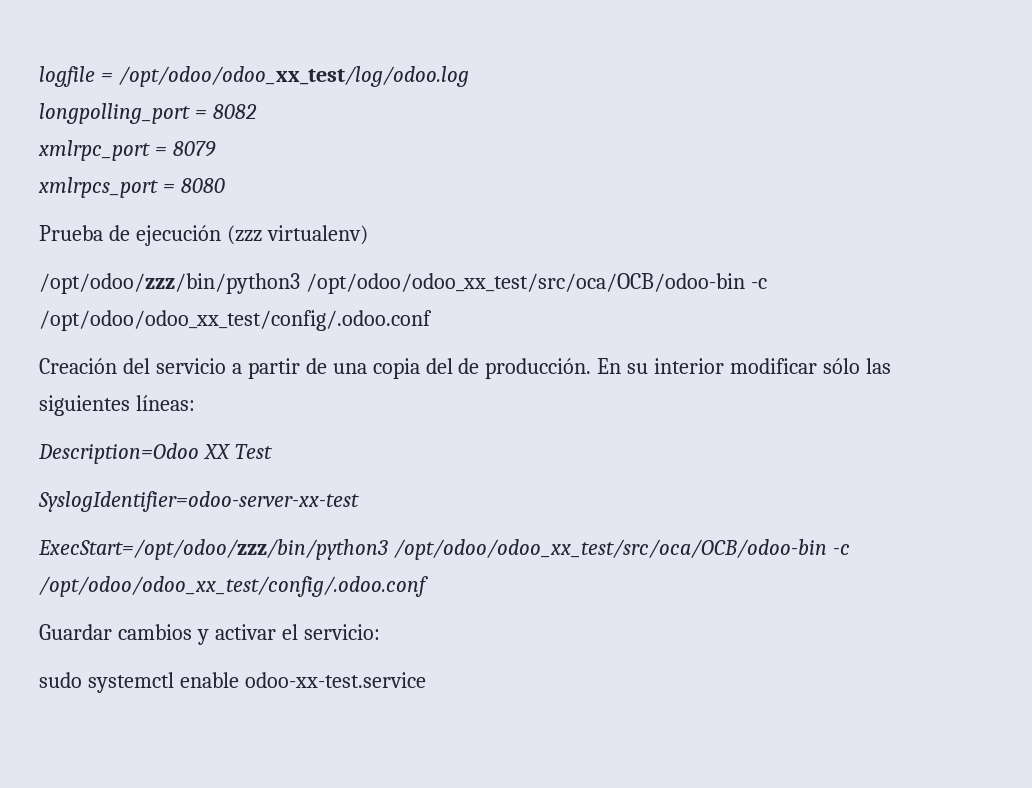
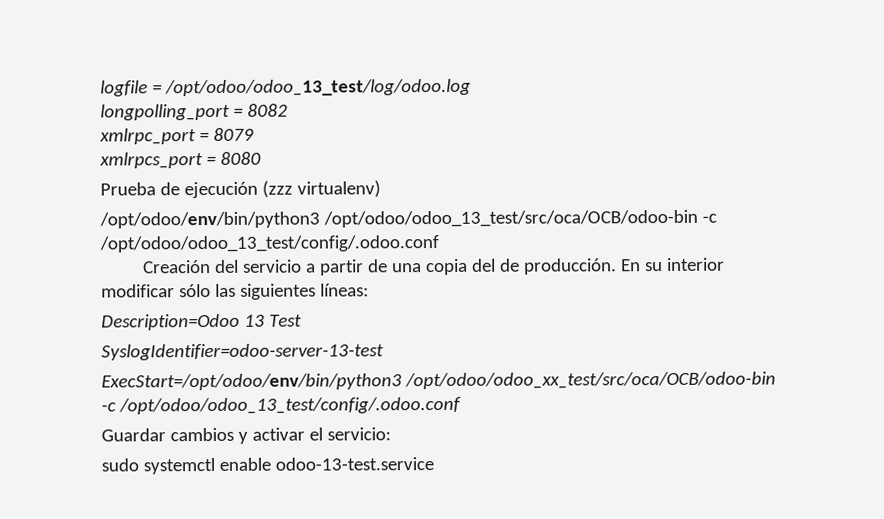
[118,66,469,87] /opt/odoo/odoo_xx_test/log/odoo.log -> [164,78,471,97] /opt/odoo/odoo_13_test/log/odoo.log
[39,273,767,294] [39,310,432,331] /opt/odoo/zzz/bin/python3 /opt/odoo/odoo_xx_test/src/oca/OCB/odoo-bin -c /opt/odoo/odoo_xx_test/config/.odoo.conf -> [99,209,717,229] [99,235,439,253] /opt/odoo/env/bin/python3 /opt/odoo/odoo_13_test/src/oca/OCB/odoo-bin -c /opt/odoo/odoo_13_test/config/.odoo.conf
[202,444,230,459] XX -> [243,314,265,327] 13
[38,491,359,512] [38,539,850,560] [39,576,428,597] SyslogIdentifier=odoo-server-xx-test // ExecStart=/opt/odoo/zzz/bin/python3 /opt/odoo/odoo_xx_test/src/oca/OCB/odoo-bin -c /opt/odoo/odoo_xx_test/config/.odoo.conf -> [101,343,384,361] [101,371,776,391] [101,396,461,415] SyslogIdentifier=odoo-server-13-test // ExecStart=/opt/odoo/env/bin/python3 /opt/odoo/odoo_xx_test/src/oca/OCB/odoo-bin -c /opt/odoo/odoo_13_test/config/.odoo.conf
[244,672,426,688] odoo-xx-test.service -> [274,457,434,471] odoo-13-test.service

